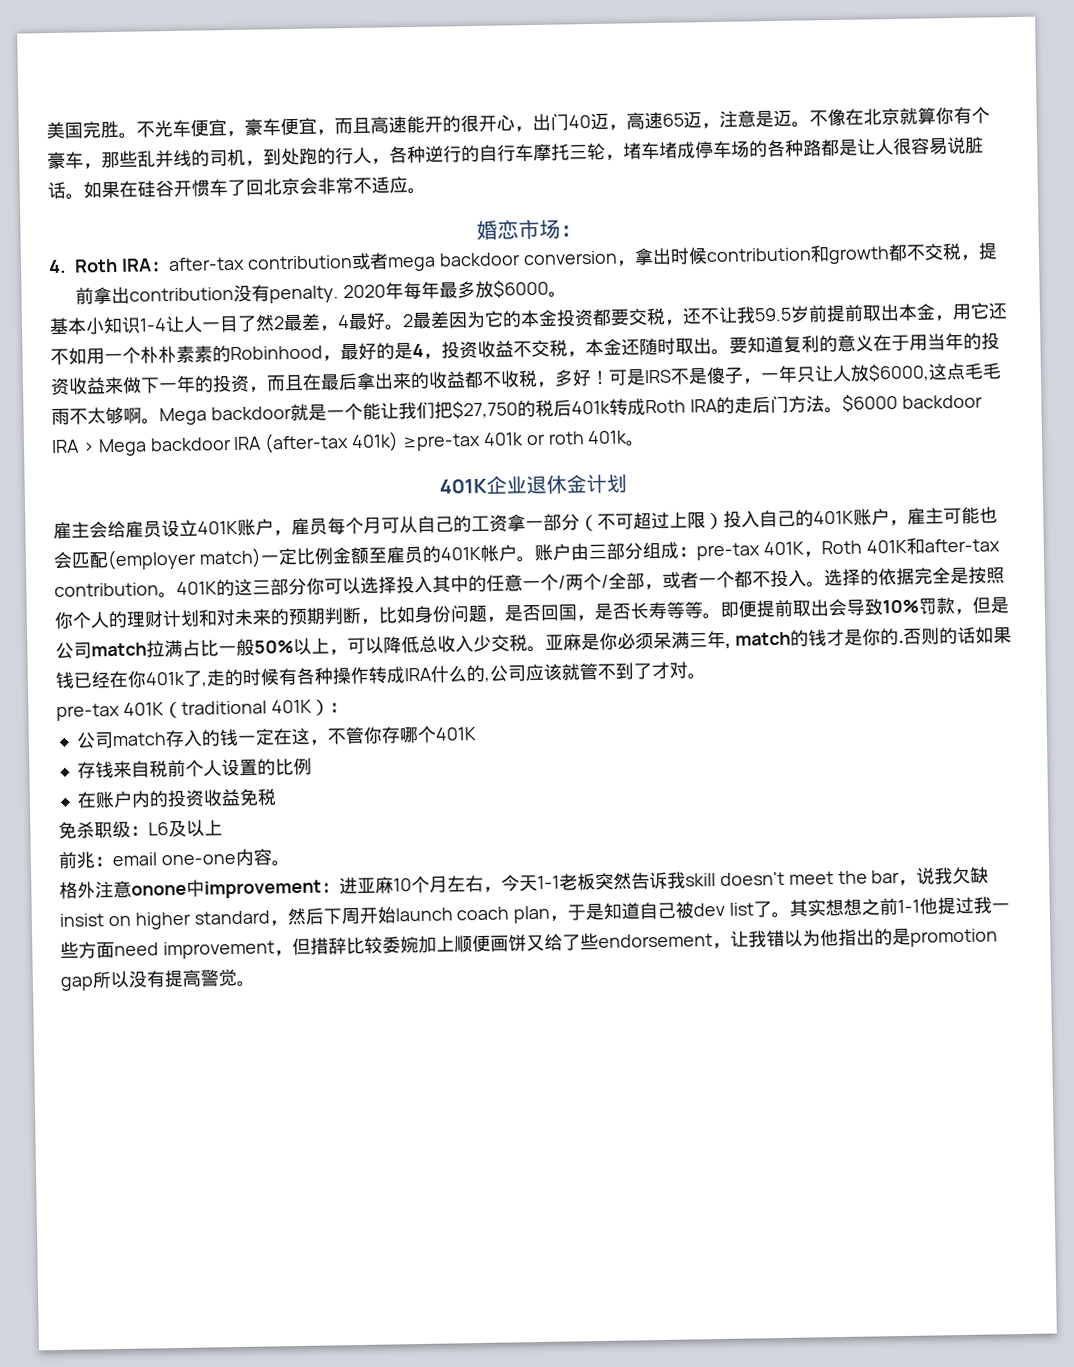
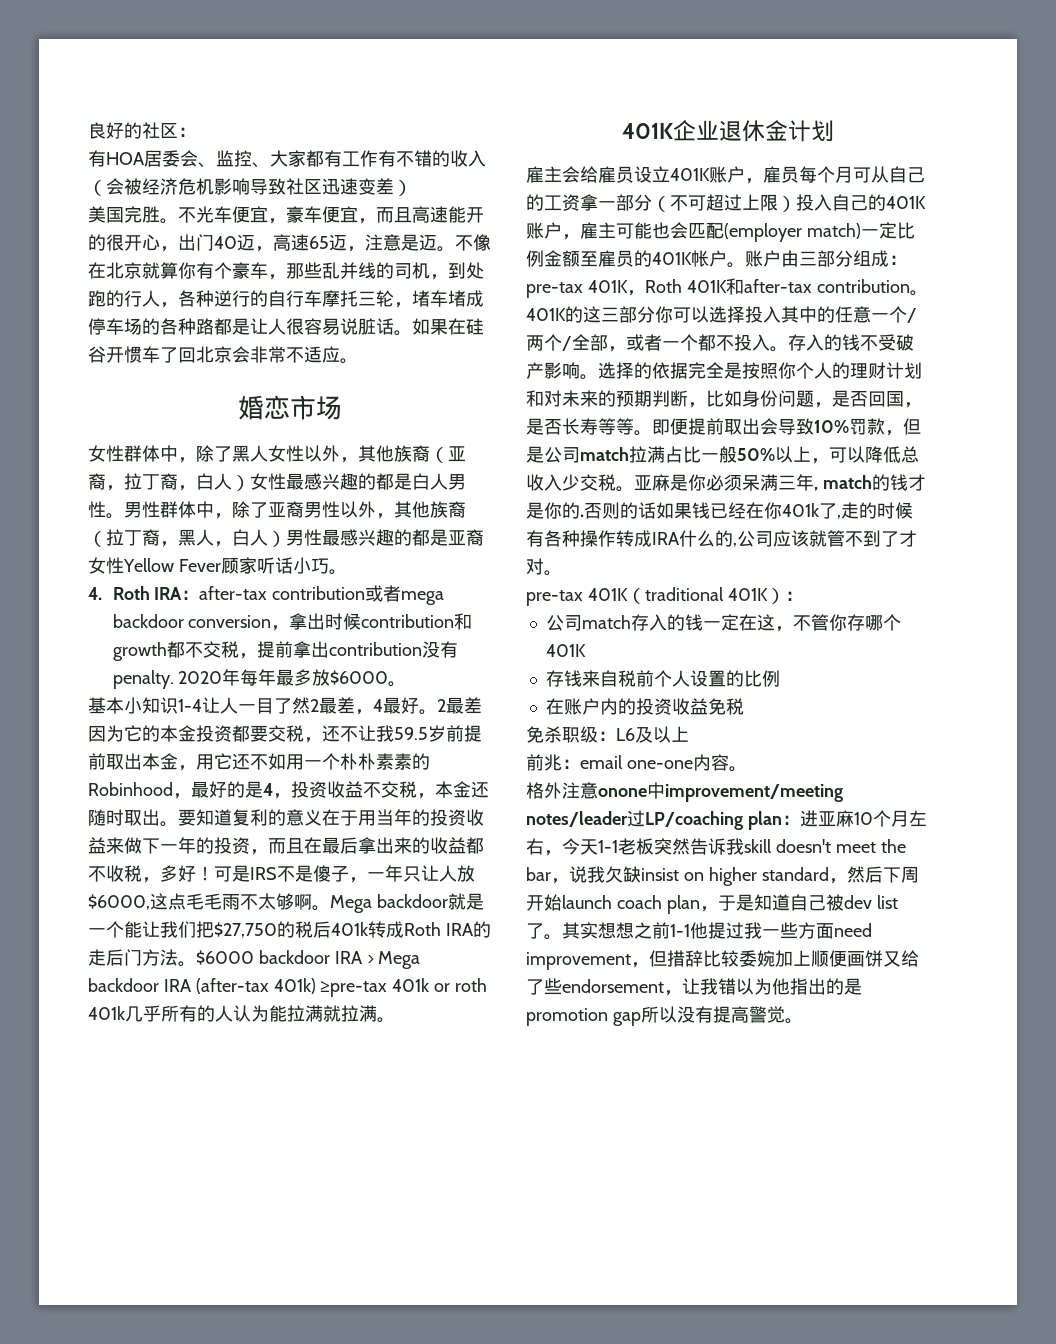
(46, 130) none -> [88,122,196,139] [88,150,486,168] [88,178,412,196] 良好的社区： // 有HOA居委会、监控、大家都有工作有不错的收入（会被经济危机影响导致社区迅速变差） //
[559,225,582,237] ： -> [88,445,466,463] [88,473,466,491] [88,501,466,519] [88,529,484,547] [88,557,347,575] // 女性群体中，除了黑人女性以外，其他族裔（亚裔，拉丁裔，白人）女性最感兴趣的都是白人男性。男性群体中，除了亚裔男性以外，其他族裔（拉丁裔，黑人，白人）男性最感兴趣的都是亚裔女性Yellow Fever顾家听话小巧。
(629, 437) none -> [125,1005,377,1022] 几乎所有的人认为能拉满就拉满
(825, 584) none -> [788,334,914,351] [526,362,598,380] 存入的钱不受破产影响。
[204,879,322,899] improvement -> [665,784,843,802] [526,810,782,830] improvement/meeting notes/leader过LP/coaching plan

